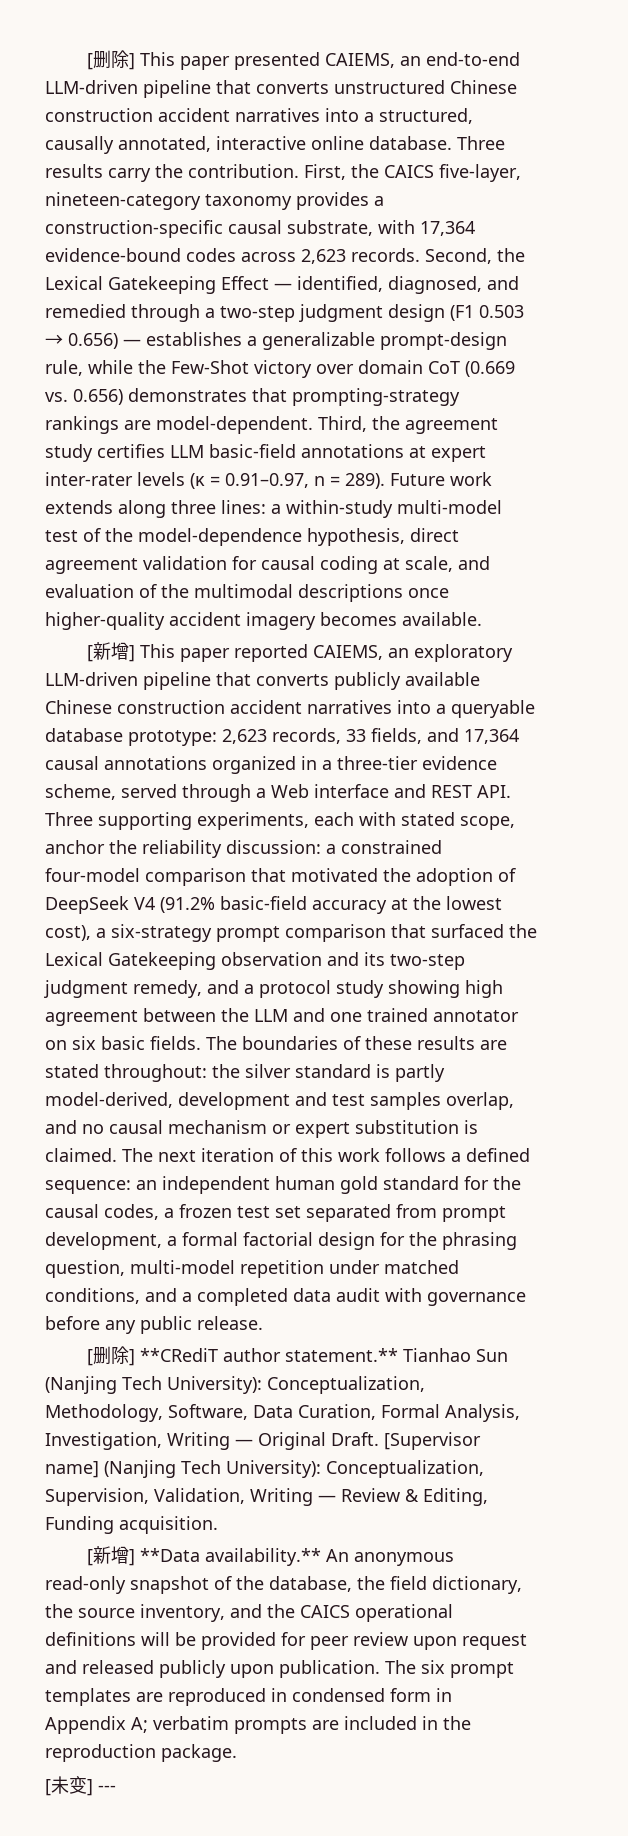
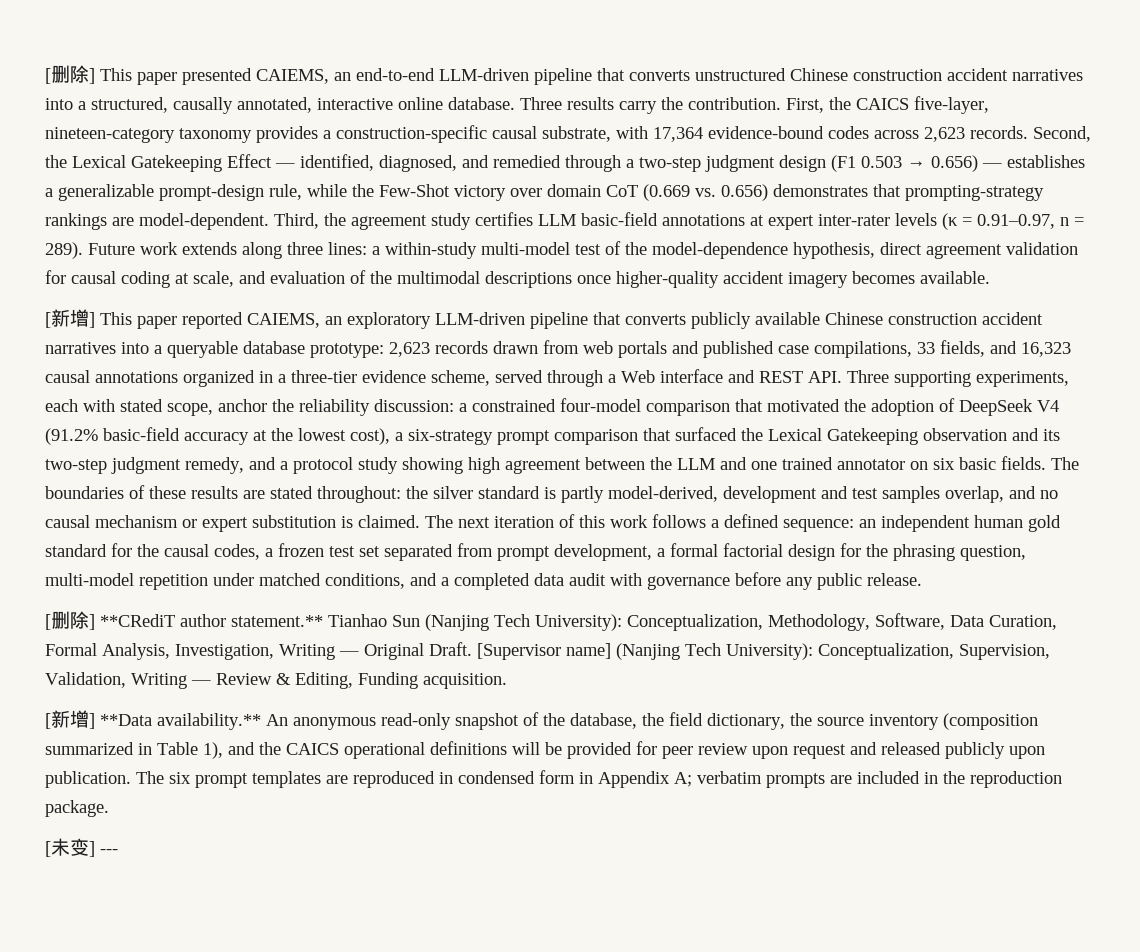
[272,728,341,744] records, -> [435,340,912,358] records drawn from web portals and published case compilations,
[464,729,519,744] 17,364 -> [1021,342,1071,357] 16,323
[140,1604,225,1622] inventory, -> [869,713,1038,730] [45,742,223,759] inventory (composition summarized in Table 1),

